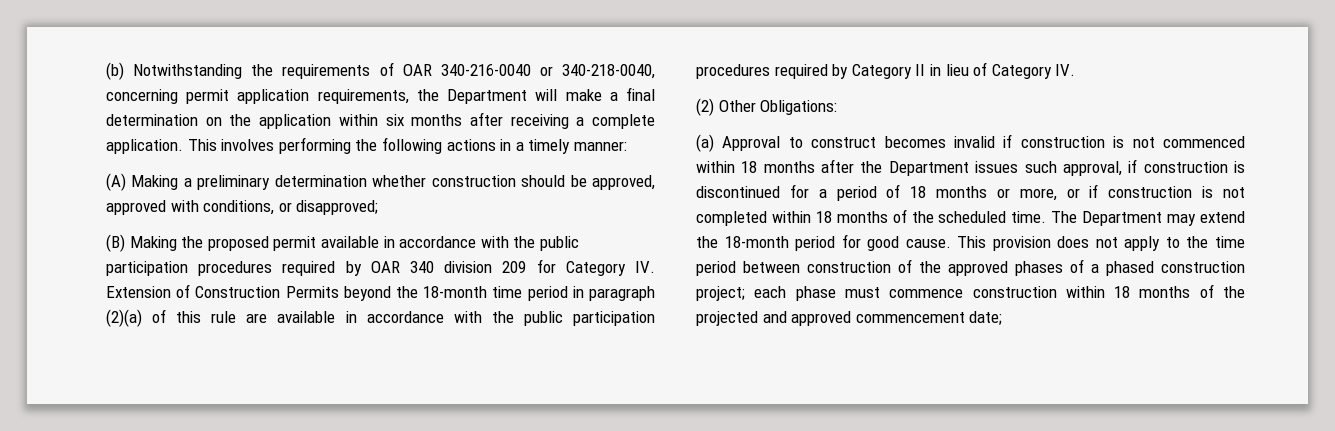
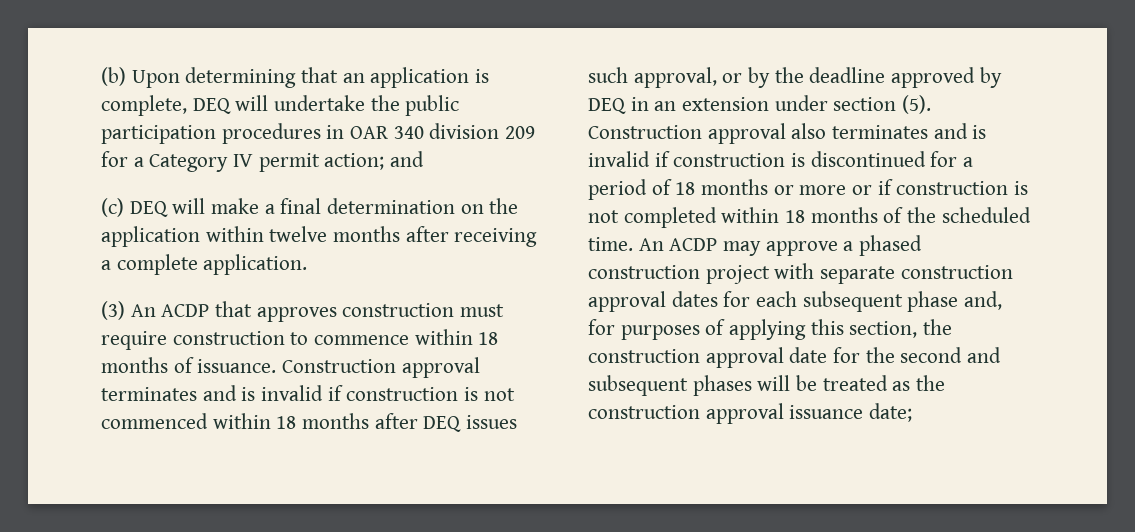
[133,62,655,79] [106,89,528,104] Notwithstanding the requirements of OAR 340-216-0040 or 340-218-0040, concerning permit application requirements, the Department -> [131,67,490,88] [101,95,460,116] [101,123,536,144] [101,151,425,172] [101,198,168,217] Upon determining that an application is complete, DEQ will undertake the public participation procedures in OAR 340 division 209 for a Category IV permit action; and // (c) DEQ
[385,114,404,126] six -> [269,226,328,242] twelve
[187,137,627,154] [106,173,655,191] [106,200,379,215] [106,234,579,252] [106,259,655,276] [106,284,655,301] [106,309,655,327] [696,62,1076,79] [696,98,838,116] [696,134,946,152] This involves performing the following actions in a timely manner: // (A) Making a preliminary determination whether construction should be approved, approved with conditions, or disapproved; // (B) Making the proposed permit available in accordance with the public participation procedures required by OAR 340 division 209 for Category IV. Extension of Construction Permits beyond the 18-month time period in paragraph (2)(a) of this rule are available in accordance with the public participation procedures required by Category II in lieu of Category IV. // (2) Other Obligations: // (a) Approval to construct becomes -> [101,301,505,322] [101,329,499,350] [101,357,480,378] [101,385,256,401] // (3) An ACDP that approves construction must require construction to commence within 18 months of issuance. Construction approval terminates and is
[860,161,969,176] the Department -> [423,416,462,432] DEQ
(1122, 168) none -> [722,67,1002,88] [588,95,932,114] [588,123,987,144] [588,151,650,167] or by the deadline approved by DEQ in an extension under section (5). Construction approval also terminates and is invalid
[1019,188,1057,201] more, -> [799,185,847,195] more
[1051,211,1245,226] [696,234,1245,251] [696,259,1245,276] [696,284,1245,301] [696,311,965,326] The Department may extend the 18-month period for good cause. This provision does not apply to the time period between construction of the approved phases of a phased construction project; each phase must commence construction within 18 months of the projected and approved commencement -> [638,235,923,256] [588,263,1013,284] [588,291,1003,312] [588,319,953,340] [588,347,1002,368] [588,375,946,396] [588,403,864,424] An ACDP may approve a phased construction project with separate construction approval dates for each subsequent phase and, for purposes of applying this section, the construction approval date for the second and subsequent phases will be treated as the construction approval issuance

